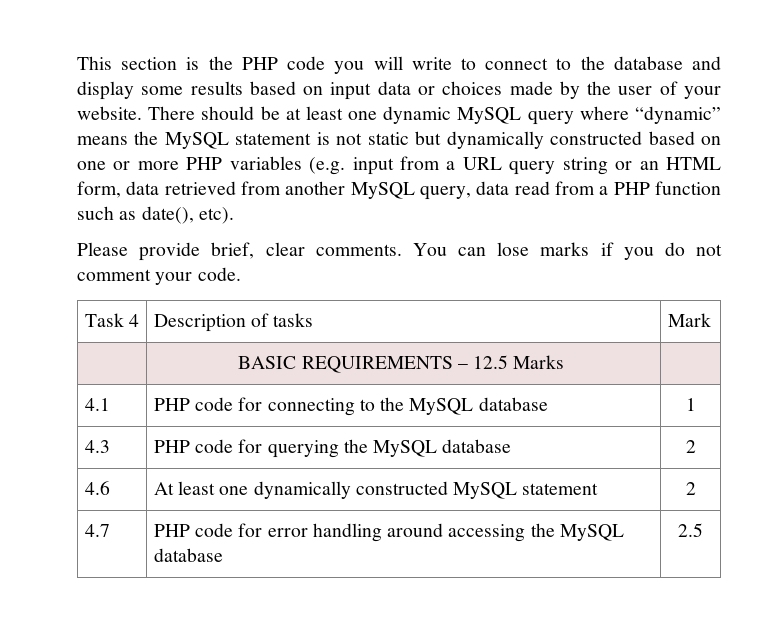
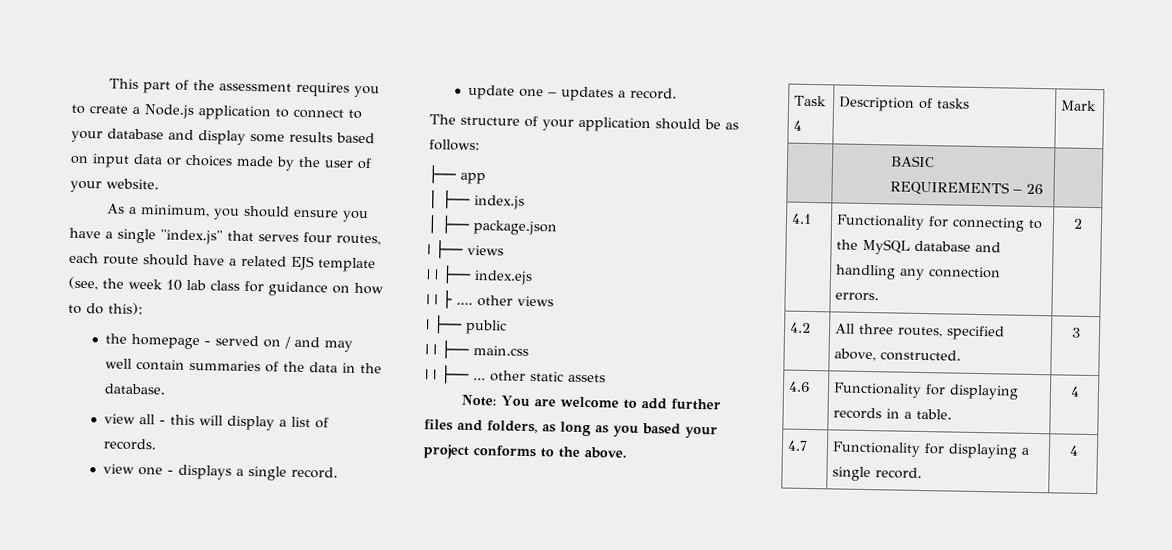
[121,56,452,74] section is the PHP code you will write -> [143,79,381,98] [71,104,271,121] part of the assessment requires you to create a Node.js application
[580,56,605,70] the -> [71,130,103,143] your
[148,106,721,125] [77,131,721,149] [77,156,722,175] [77,181,721,200] [77,206,234,224] [77,242,722,261] [77,267,241,285] There should be at least one dynamic MySQL query where “dynamic” means the MySQL statement is not static but dynamically constructed based on one or more PHP variables (e.g. input from a URL query string or an HTML form, data retrieved from another MySQL query, data read from a PHP function such as date(), etc). // Please provide brief, clear comments. You can lose marks if you do not comment your code. -> [107,203,370,223] [69,227,381,246] [69,252,376,273] [68,276,384,297] [68,302,143,316] [105,333,354,352] [105,358,383,374] [104,383,166,395] [104,413,330,431] [103,438,158,451] [103,463,339,481] [468,84,678,102] [429,114,739,133] [429,139,480,152] [428,164,486,185] [428,189,525,210] [427,214,557,236] [427,239,504,259] [426,264,533,286] [426,289,554,309] [426,314,507,335] [425,339,529,359] [425,364,606,384] [461,394,722,411] [424,419,718,439] [423,444,627,459] // As a minimum, you should ensure you have a single "index.js" that serves four routes, each route should have a related EJS template (see, the week 10 lab class for guidance on how to do this): // the homepage - served on / and may well contain summaries of the data in the database. // view all - this will display a list of records. // view one - displays a single record. // update one – updates a record. // The structure of your application should be as follows: // ├── app // │ ├── index.js // │ ├── package.json // | ├── views // | | ├── index.ejs // | | ├ .... other views // | ├── public // | | ├── main.css // | | ├── ... other static assets // Note: You are welcome to add further files and folders, as long as you based your project conforms to the above.
[473,355,565,369] 12.5 Marks -> [1026,183,1044,195] 26
[153,397,234,411] PHP code -> [836,214,926,231] Functionality
[685,398,696,411] [84,440,110,453] [153,439,512,458] [685,440,696,453] [84,481,110,495] [153,481,599,499] [685,482,696,495] [84,524,110,537] [153,523,624,542] [153,548,223,562] [678,523,703,537] | 1 // 4.3 | PHP code for querying the MySQL database | 2 // 4.6 | At least one dynamically constructed MySQL statement | 2 // 4.7 | PHP code for error handling around accessing the MySQL database | 2.5 -> [975,241,1002,253] [835,264,1002,281] [835,292,880,302] [1072,218,1083,229] [790,322,812,334] [834,323,1006,341] [834,348,962,362] [1070,327,1081,338] [788,381,811,393] [833,382,1020,400] [833,407,953,420] [1069,386,1080,397] [787,440,809,451] [832,441,1030,459] [832,466,923,482] [1068,445,1079,456] and handling any connection errors. | 2 // 4.2 | All three routes, specified above, constructed. | 3 // 4.6 | Functionality for displaying records in a table. | 4 // 4.7 | Functionality for displaying a single record. | 4

